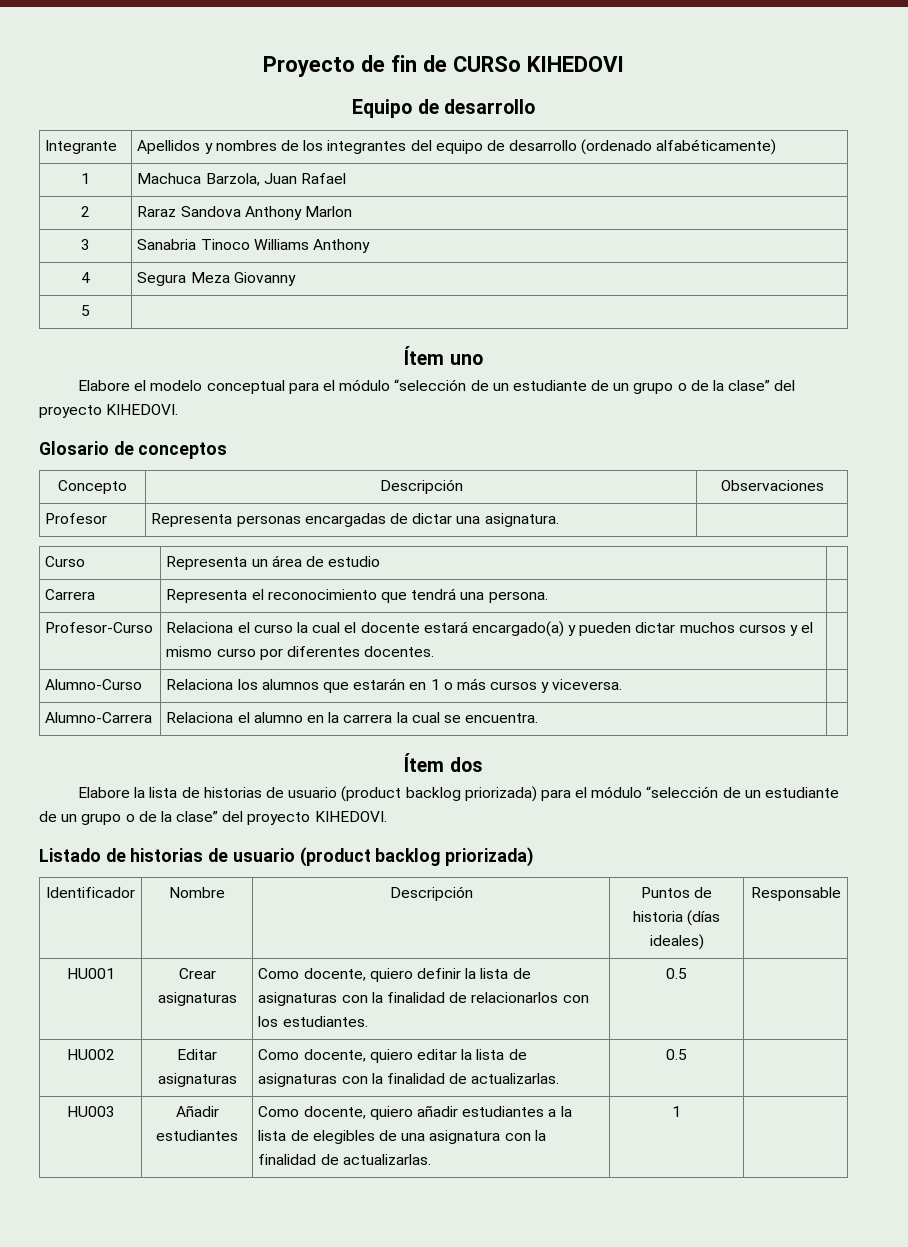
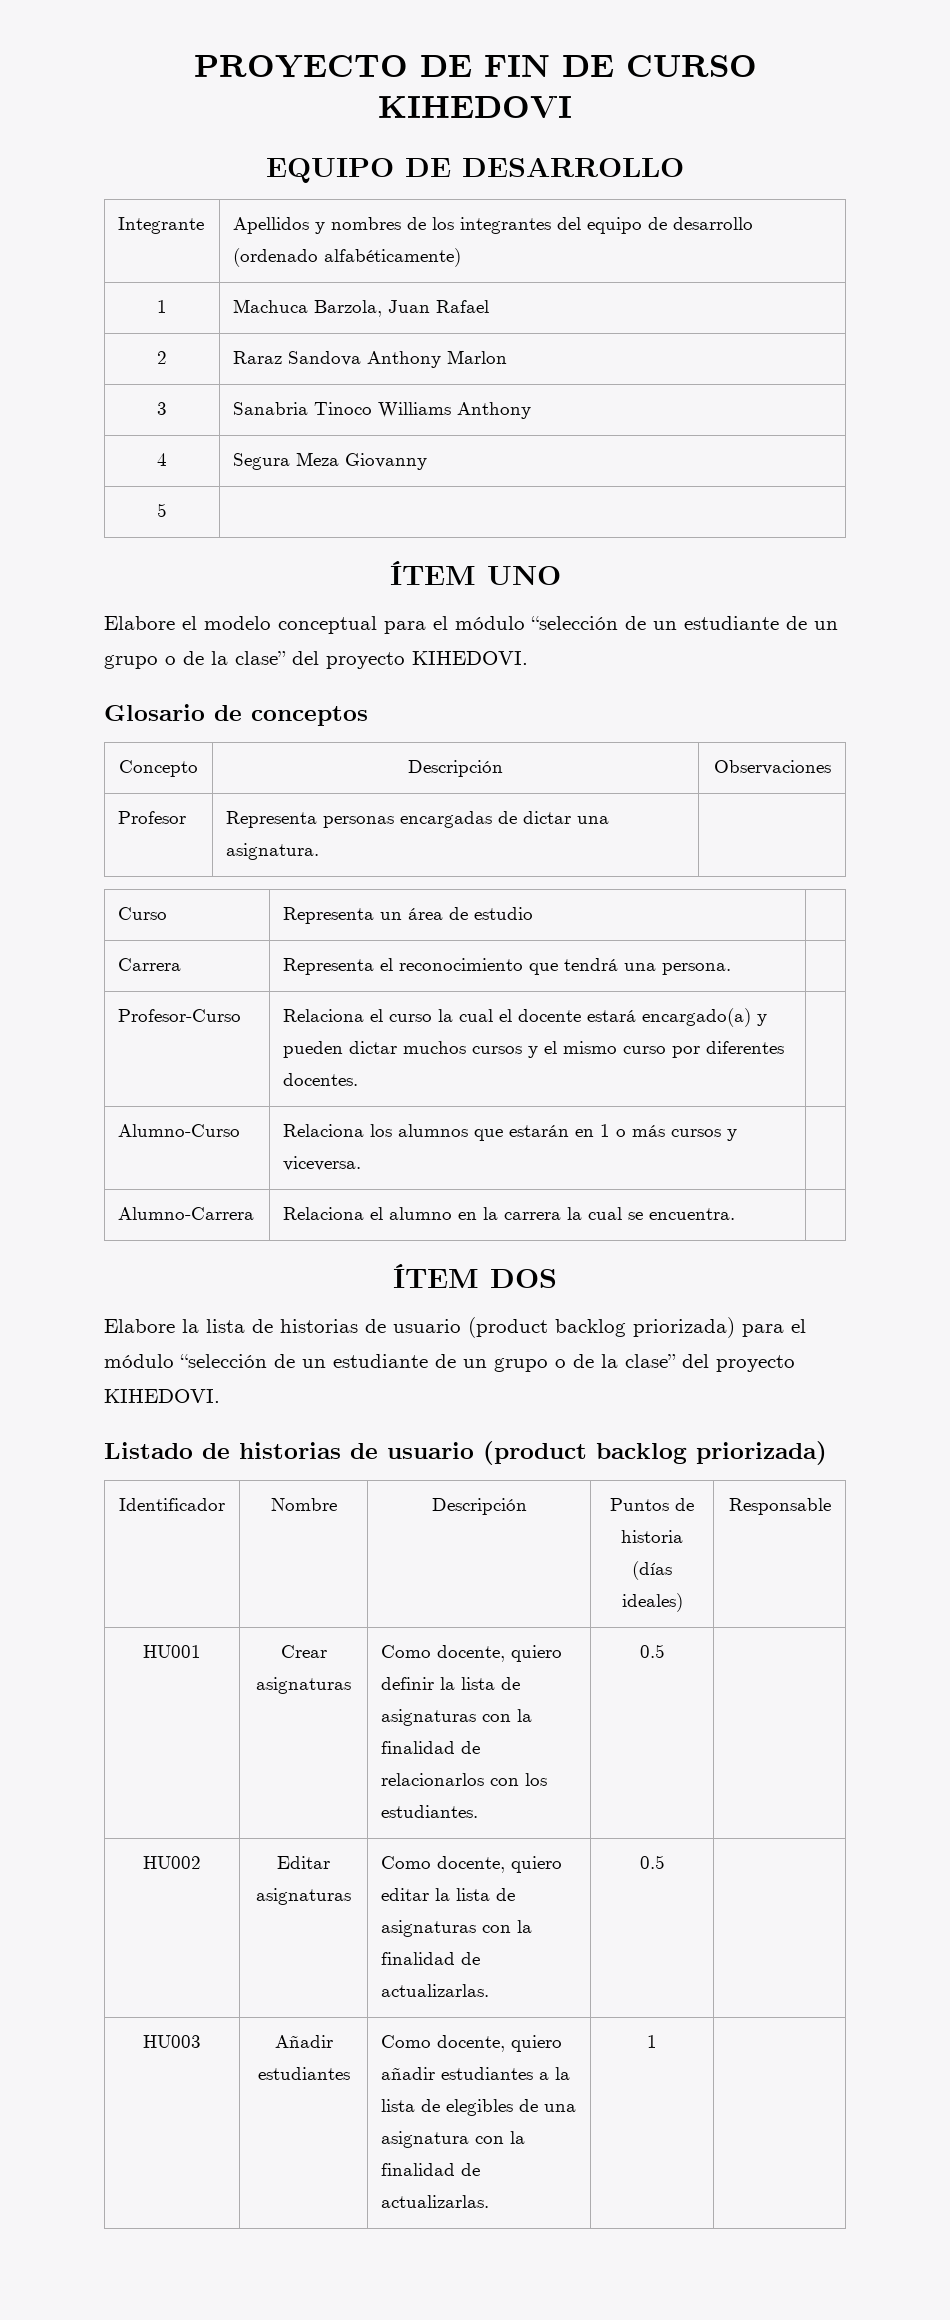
[263,55,624,77] [352,99,535,118] Proyecto de fin de CURSo KIHEDOVI // Equipo de desarrollo -> [193,55,757,78] [378,96,572,118] [266,158,684,183] PROYECTO DE FIN DE CURSO KIHEDOVI // EQUIPO DE DESARROLLO
[404,346,483,365] Ítem uno -> [389,561,561,585] ÍTEM UNO
[404,753,483,772] Ítem dos -> [393,1264,557,1288] ÍTEM DOS

